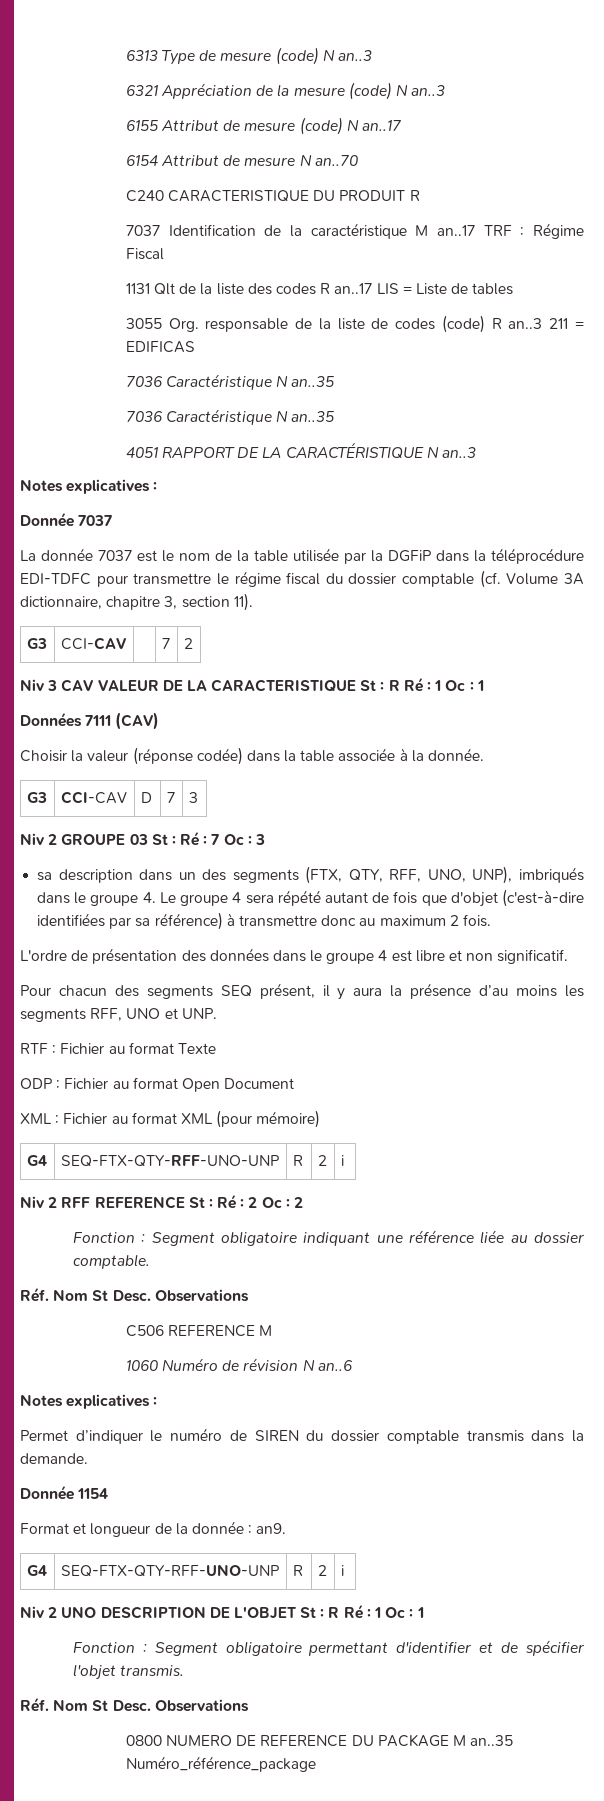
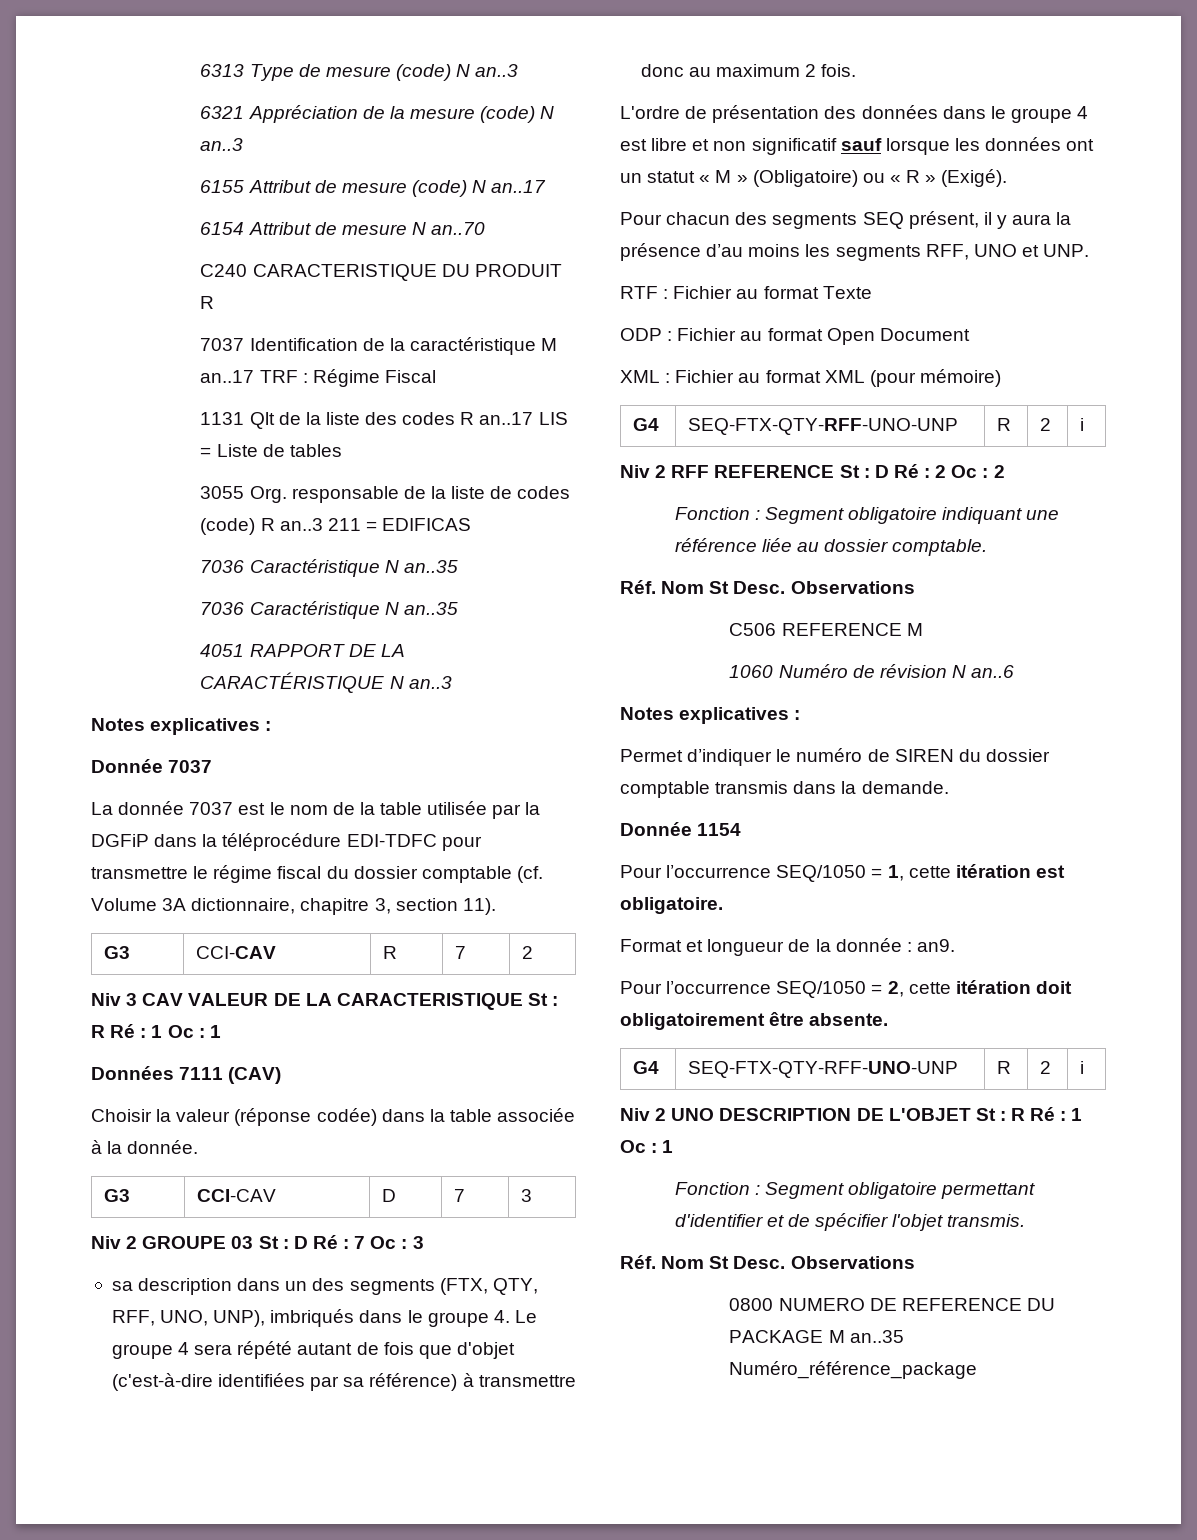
(127, 643) none -> [383,946,398,959] R
(176, 840) none -> [293,1236,308,1249] D
[497,949,569,964] significatif. -> [751,137,1095,155] [620,169,1008,187] significatif sauf lorsque les données ont un statut « M » (Obligatoire) ou « R » (Exigé).
(213, 1203) none -> [874,465,889,478] D
(109, 1493) none -> [620,864,1065,882] [620,897,723,914] // Pour l’occurrence SEQ/1050 = 1, cette itération est obligatoire.
(287, 1528) none -> [620,980,1072,998] [620,1012,889,1030] // Pour l’occurrence SEQ/1050 = 2, cette itération doit obligatoirement être absente.

